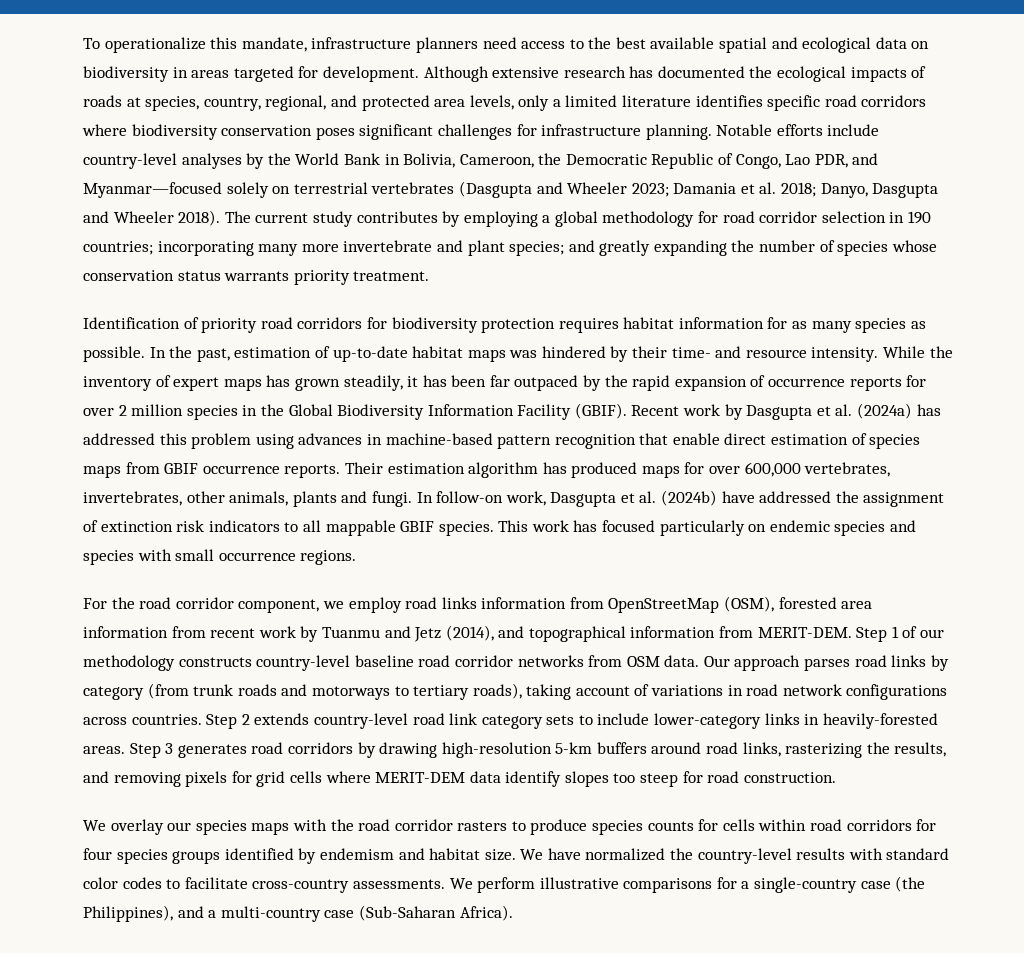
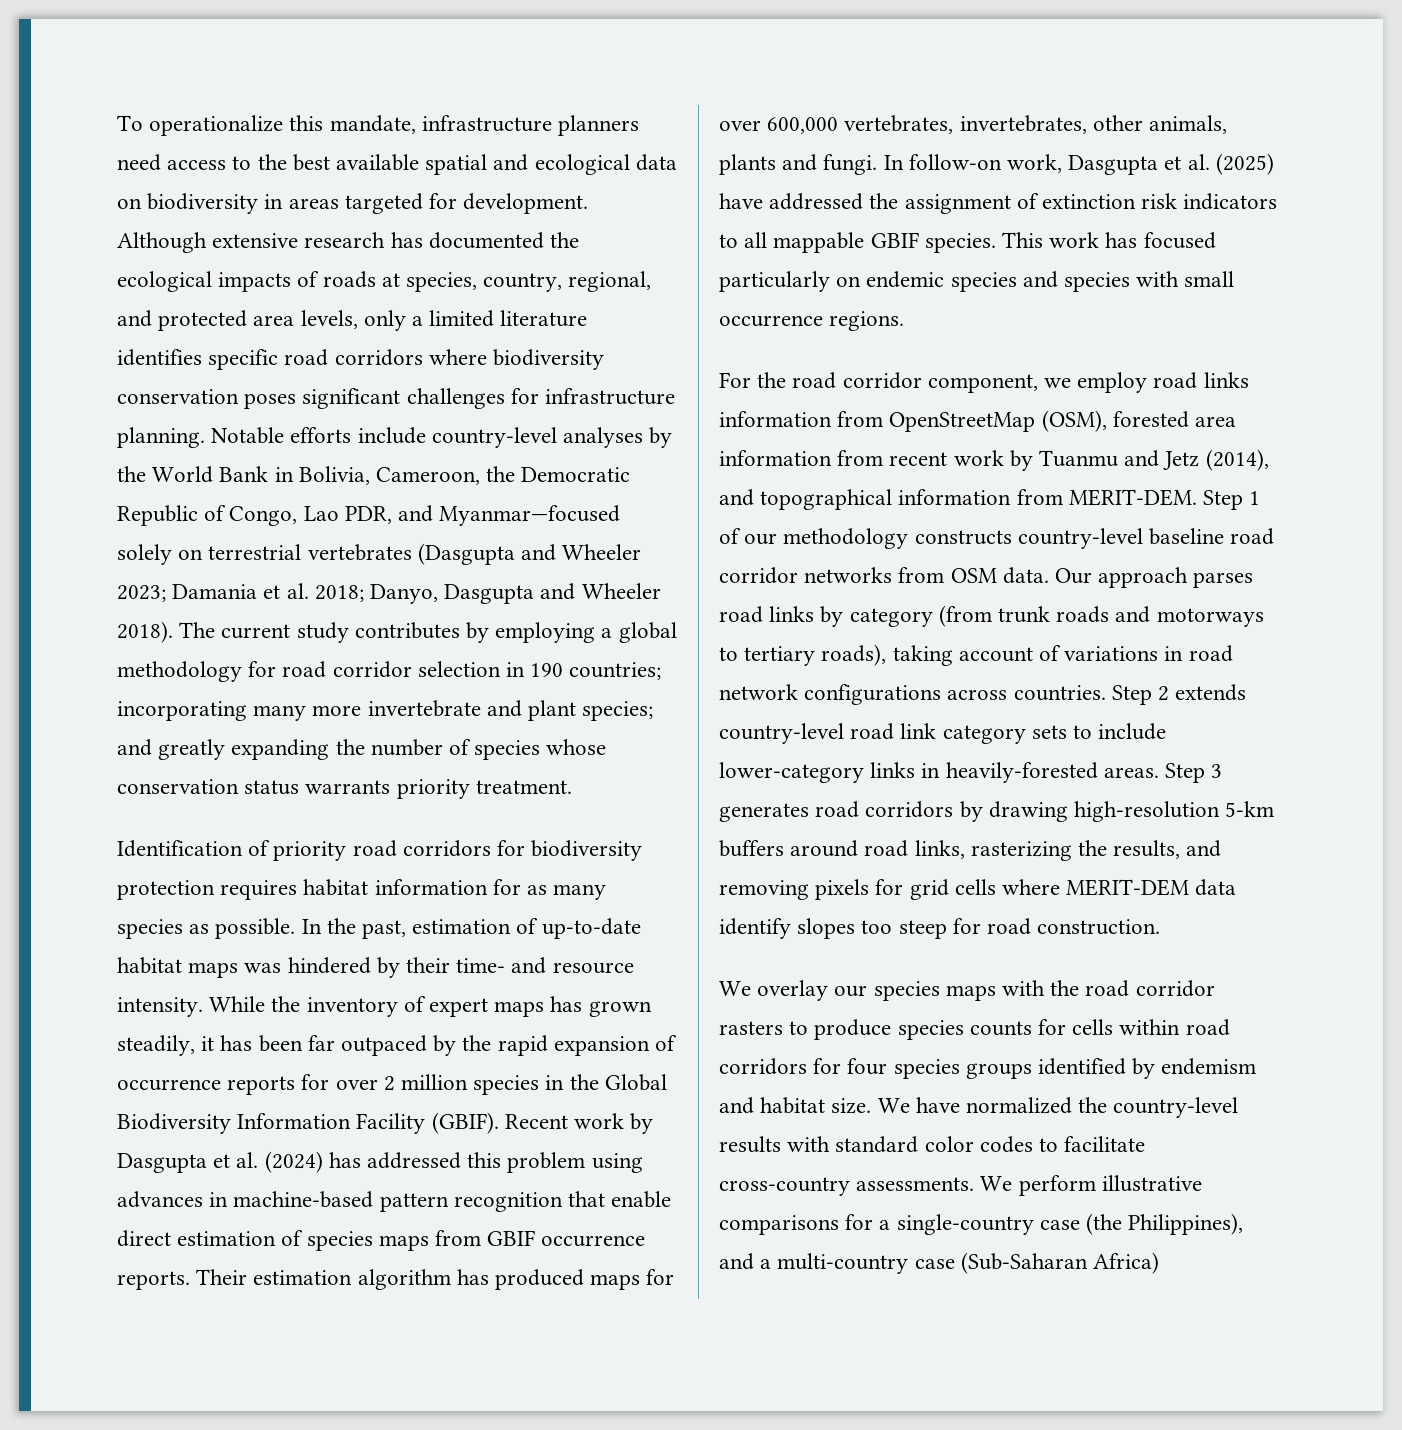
[857,403,913,419] (2024a) -> [264,1151,323,1173] (2024)
[661,490,718,506] (2024b) -> [1215,153,1274,175] (2025)
[459,905,513,921] Africa). -> [1093,1252,1160,1274] Africa)

